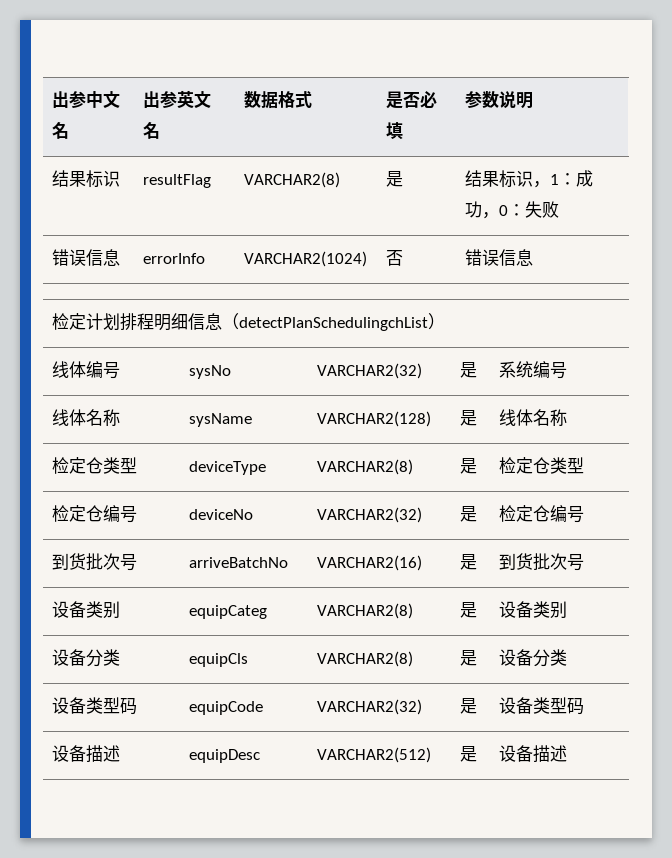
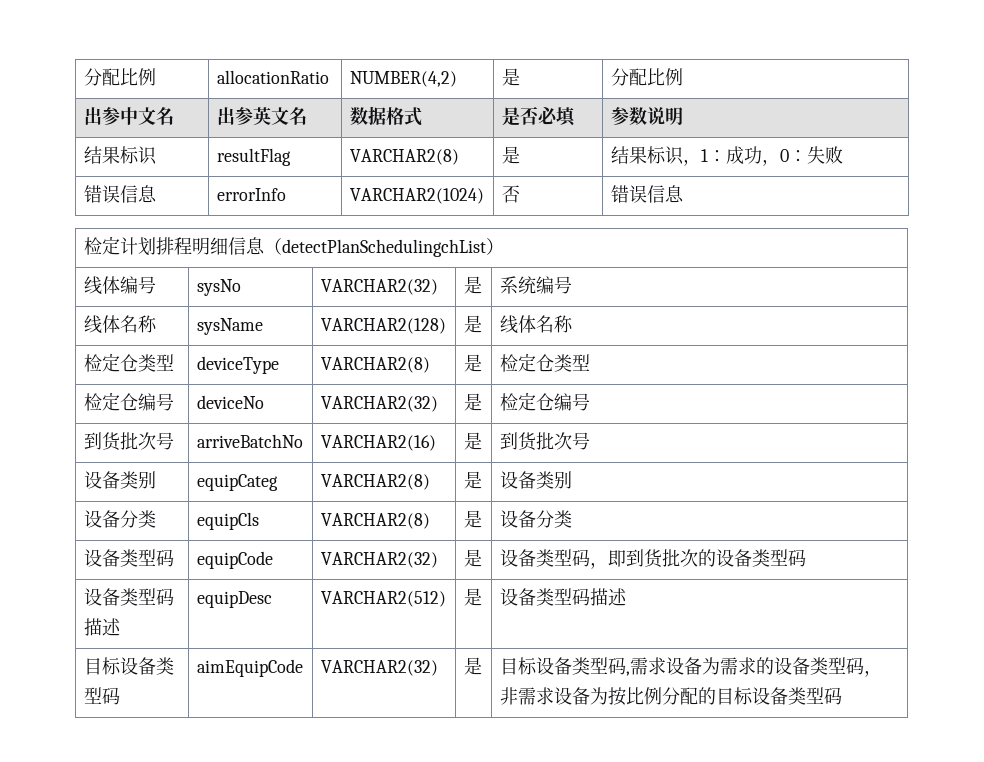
(51, 99) none -> [83,68,156,86] [216,70,329,84] [349,71,457,87] [501,68,520,86] [610,68,683,86] 分配比例 | allocationRatio | NUMBER(4,2) | 是 | 分配比例 //
[51,745,86,762] // 设备 -> [589,549,806,569] [83,588,174,606] ，即到货批次的设备类型码 // 设备类型码
[532,745,567,763] 描述 -> [535,588,627,606] [83,657,174,675] [83,687,120,705] [196,659,303,677] [320,660,438,676] [463,657,482,675] [499,657,882,677] [499,687,842,706] 类型码描述 // 目标设备类型码 | aimEquipCode | VARCHAR2(32) | 是 | 目标设备类型码,需求设备为需求的设备类型码，非需求设备为按比例分配的目标设备类型码

